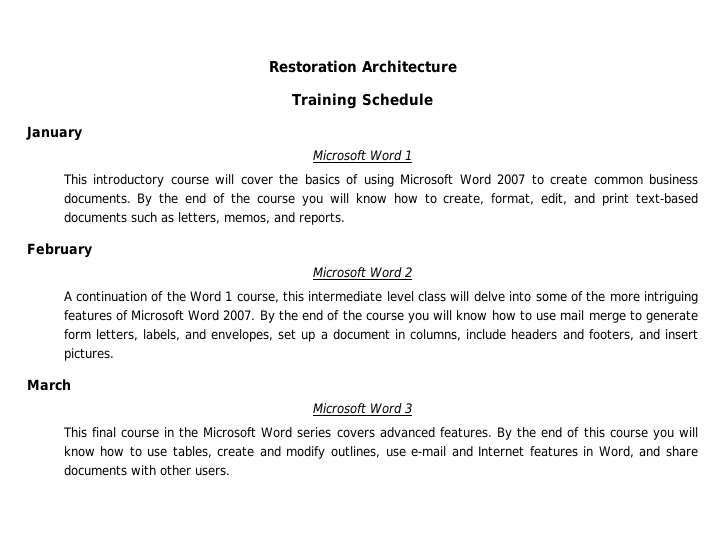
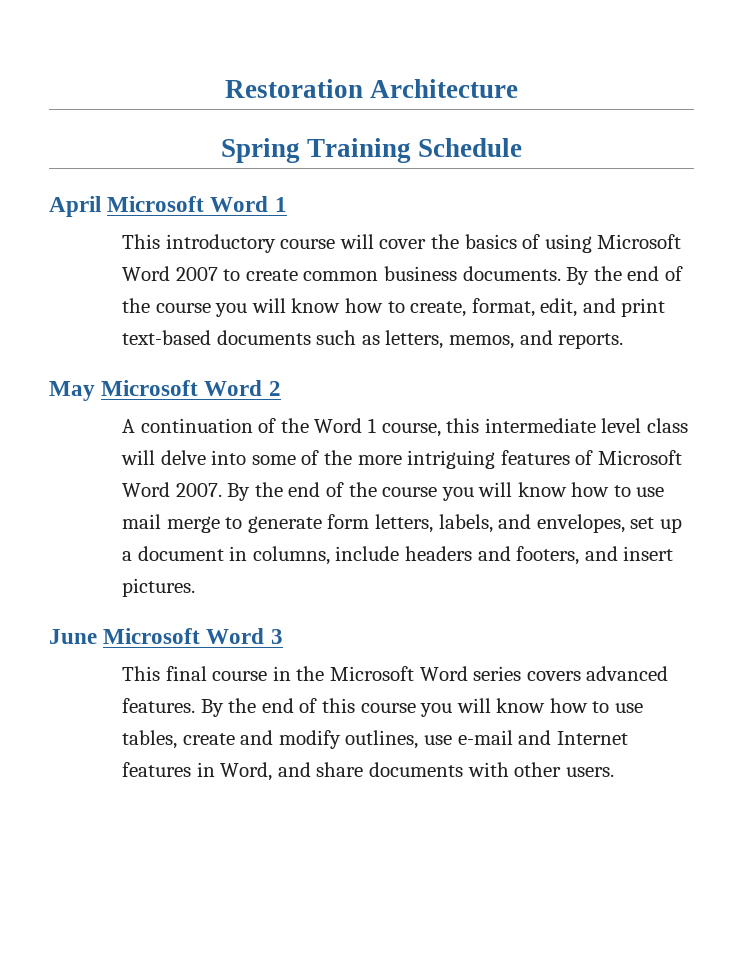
(457, 66) none -> [220,138,300,163] Spring
[26,126,82,141] January // -> [49,196,101,217] April
[27,243,92,258] February // -> [49,381,95,401] May
[27,379,71,391] March // -> [49,629,97,644] June

